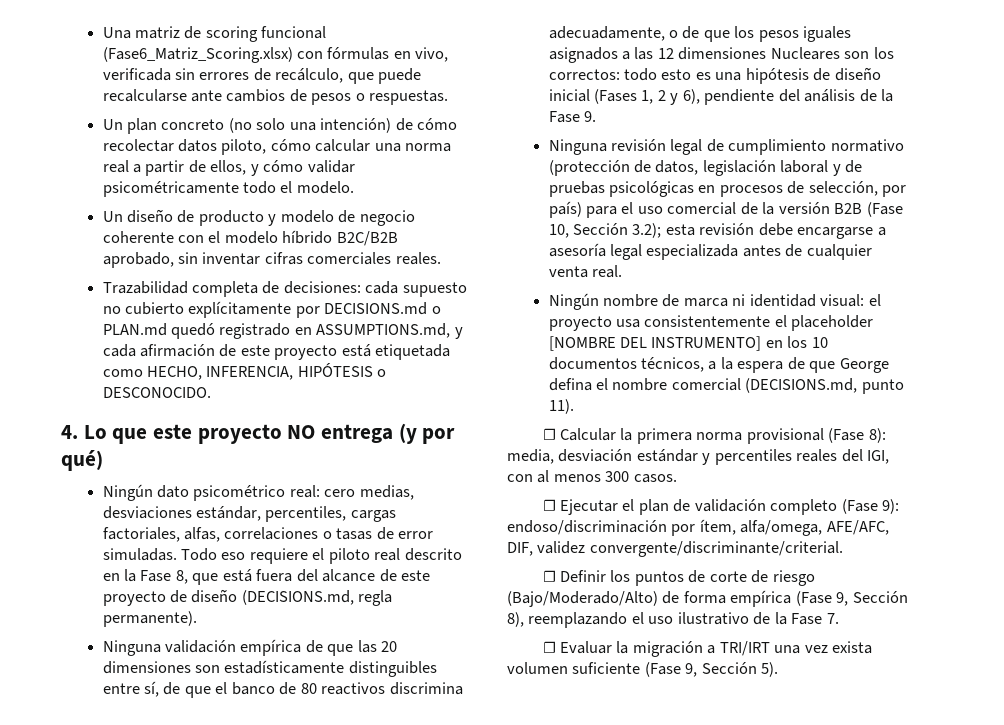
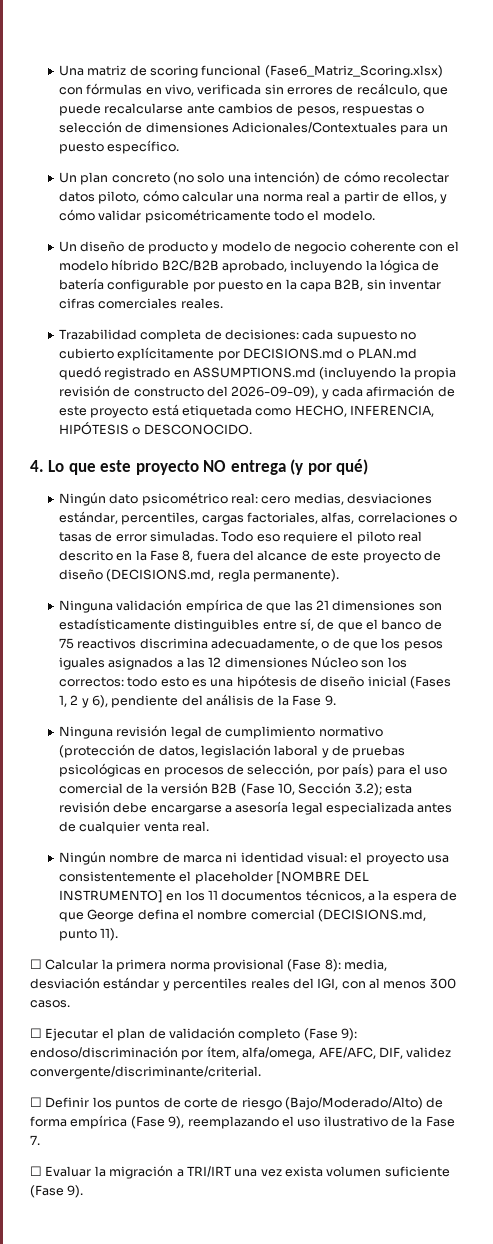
[311,90,449,105] pesos o respuestas. -> [296,104,425,116] [58,121,448,135] [58,140,180,154] pesos, respuestas o selección de dimensiones Adicionales/Contextuales para un puesto específico.
(174, 260) none -> [290,259,440,273] [58,278,364,292] incluyendo la lógica de batería configurable por puesto en la capa B2B,
[316,323,451,338] ASSUMPTIONS.md, -> [192,367,457,380] [58,385,319,399] ASSUMPTIONS.md (incluyendo la propia revisión de constructo del 2026-09-09),
[192,569,252,585] que está -> (194, 556) none
[381,641,398,652] 20 -> [316,600,330,610] 21
[300,683,317,694] 80 -> [58,638,74,649] 75
[770,47,840,60] Nucleares -> [311,656,359,668] Núcleo
[811,337,828,348] 10 -> [207,890,218,900] 11
[836,591,908,606] [507,612,524,627] 9, Sección 8), -> [168,1116,185,1129] 9),
[685,662,779,677] 9, Sección 5). -> [67,1185,84,1198] 9).

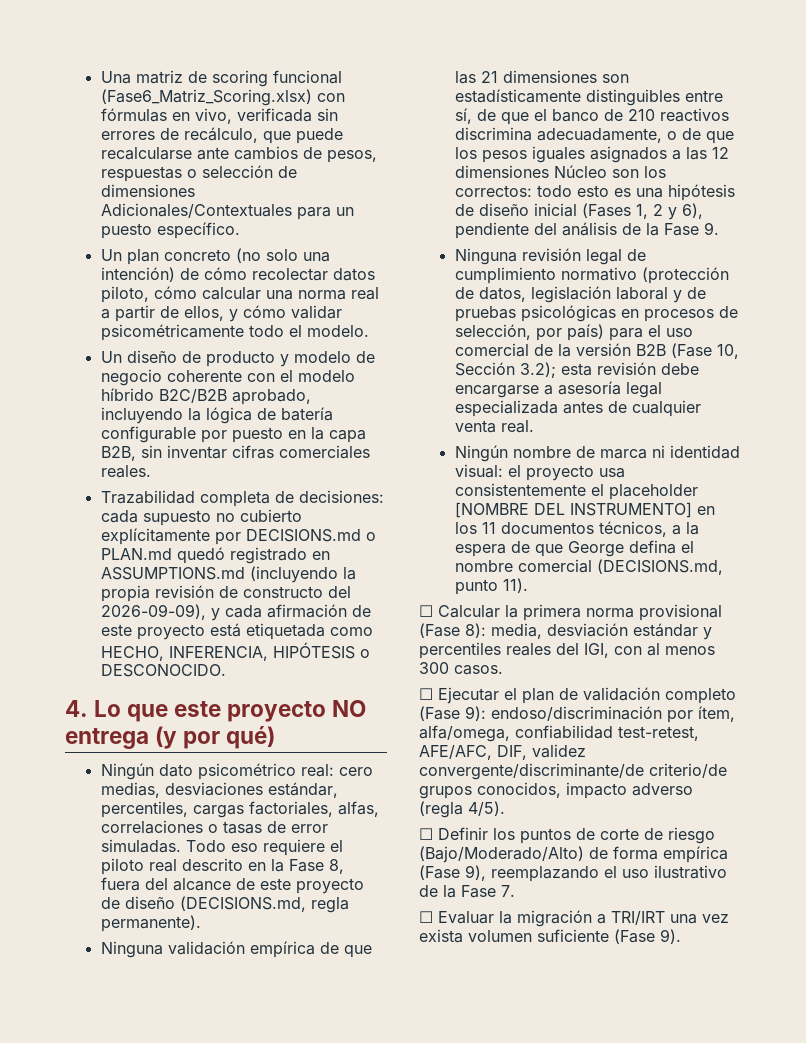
[58,638,74,649] 75 -> [627,109,655,121] 210
(316, 1053) none -> [515,725,699,741] confiabilidad test-retest,
[30,1066,261,1079] convergente/discriminante/criterial. -> [419,763,727,780] [419,782,693,799] [419,801,505,818] convergente/discriminante/de criterio/de grupos conocidos, impacto adverso (regla 4/5).

